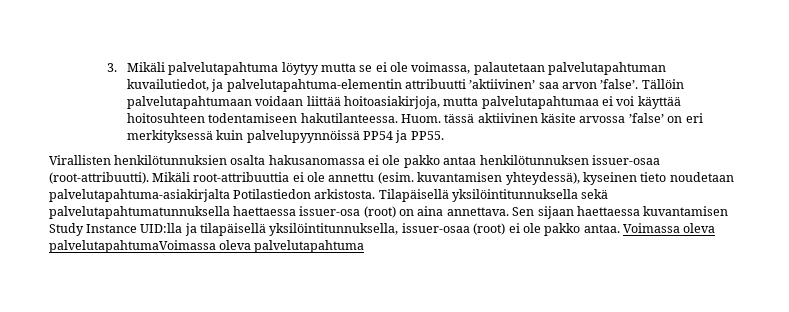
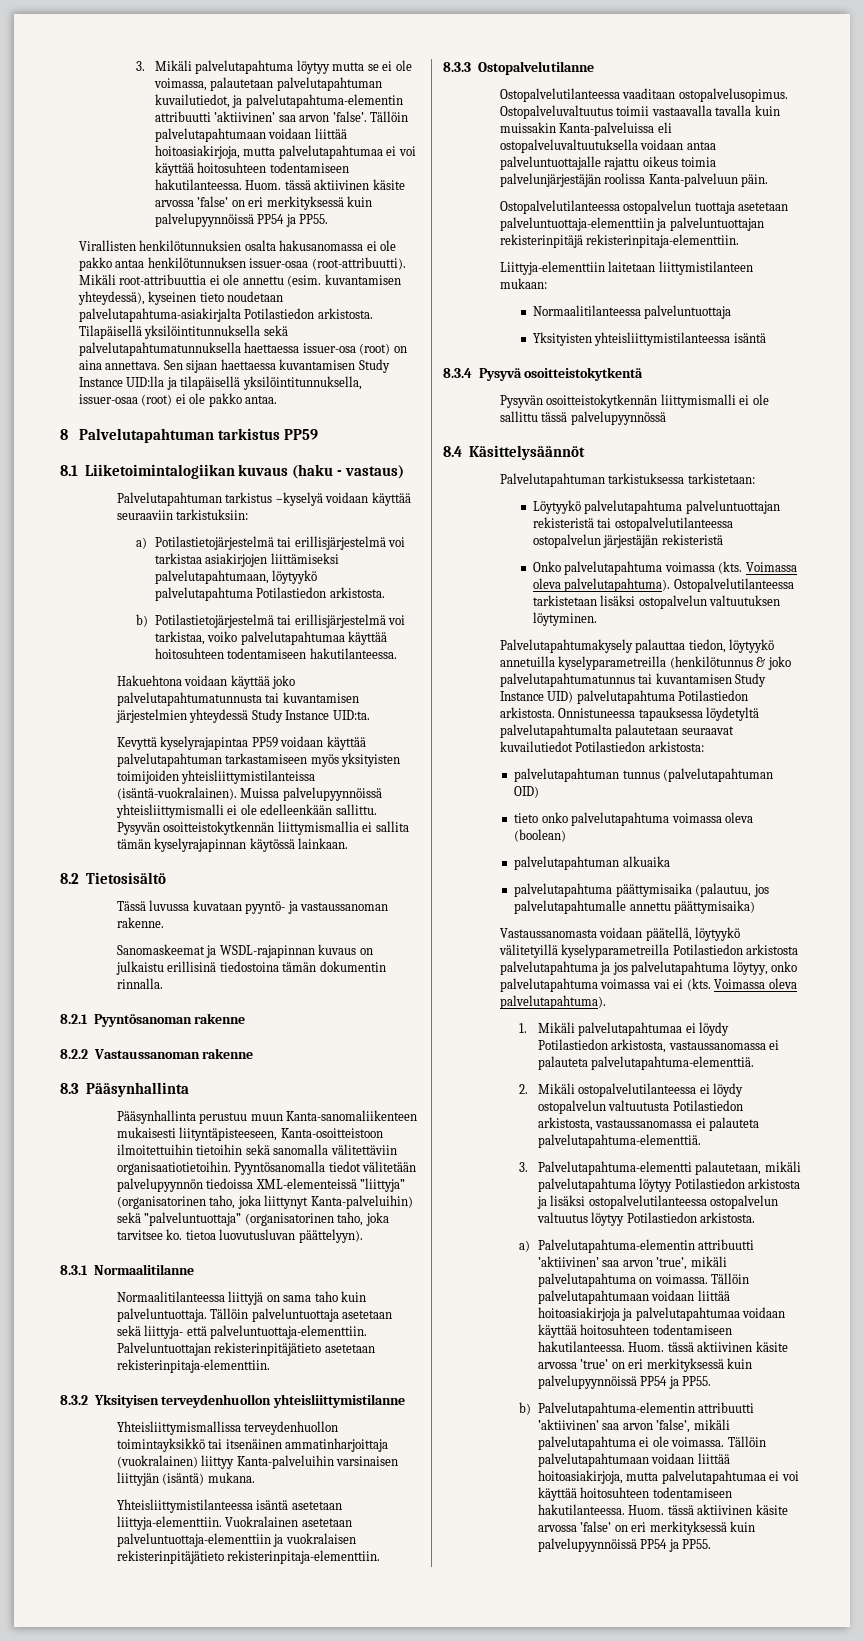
[623,223,716,233] [48,240,365,253] Voimassa oleva palvelutapahtumaVoimassa oleva palvelutapahtuma -> [60,428,319,443] [60,464,405,479] [116,492,411,506] [116,509,249,520] [135,536,406,550] [154,553,339,567] [154,570,318,584] [154,587,385,601] [135,614,406,628] [154,631,388,645] [154,648,397,659] [116,675,296,689] [116,692,359,706] [115,709,370,723] [116,736,366,750] [116,753,401,767] [116,770,316,784] [116,787,382,801] [115,804,377,818] [116,821,409,835] [116,838,349,852] [60,872,166,884] [116,900,389,914] [116,917,164,928] [116,944,373,958] [115,961,386,975] [116,978,163,989] [60,1013,246,1027] [60,1048,254,1059] [60,1082,189,1097] [116,1110,418,1124] [116,1127,383,1141] [116,1144,397,1155] [116,1161,417,1175] [116,1178,406,1192] [116,1195,413,1209] [116,1212,389,1226] [116,1229,363,1243] [60,1264,194,1275] [116,1291,367,1305] [116,1308,393,1322] [116,1325,368,1339] [116,1342,375,1356] [116,1359,270,1373] [60,1394,405,1408] [116,1421,339,1435] [116,1438,389,1452] [116,1455,399,1469] [116,1472,255,1486] [116,1499,342,1513] [116,1516,352,1530] [116,1533,356,1547] [116,1550,381,1564] [443,61,594,75] [499,88,788,102] [499,105,780,119] [499,122,672,136] [499,139,716,153] [499,156,717,170] [499,173,769,187] [499,200,789,214] [499,217,764,231] [499,234,740,248] [499,261,753,275] [499,278,547,289] [532,305,732,319] [532,332,766,346] [443,367,644,381] [499,394,769,408] [499,411,666,425] [443,445,585,460] [499,473,755,487] [532,500,780,514] [532,517,733,531] [532,534,723,548] [532,561,797,575] [532,578,794,592] [532,595,781,609] [532,612,597,626] [499,639,775,653] [499,656,791,670] [499,673,767,687] [499,690,749,704] [499,707,760,721] [499,724,734,738] [499,741,704,752] [514,768,774,782] [514,786,540,798] [514,812,754,826] [514,829,567,842] [514,856,670,870] [514,883,769,897] [514,900,756,914] [499,927,741,941] [498,944,799,958] [499,961,798,975] [499,978,797,992] [499,995,606,1009] [518,1022,730,1036] [537,1039,780,1053] [537,1056,755,1070] [518,1083,744,1097] [537,1100,743,1114] [537,1117,760,1131] [537,1134,701,1148] [518,1161,801,1175] [537,1178,801,1192] [536,1195,779,1209] [536,1212,756,1226] [518,1239,755,1253] [537,1256,727,1270] [537,1273,750,1287] [537,1290,730,1304] [537,1307,786,1321] [537,1324,732,1338] [537,1341,788,1352] [537,1358,753,1372] [537,1375,712,1389] [518,1402,755,1416] [537,1419,730,1433] [537,1436,766,1450] [537,1453,730,1467] [537,1470,799,1484] [537,1487,732,1501] [537,1504,788,1515] [537,1521,756,1535] [537,1538,712,1552] // 8 Palvelutapahtuman tarkistus PP59 // 8.1 Liiketoimintalogiikan kuvaus (haku - vastaus) // Palvelutapahtuman tarkistus –kyselyä voidaan käyttää seuraaviin tarkistuksiin: // a) Potilastietojärjestelmä tai erillisjärjestelmä voi tarkistaa asiakirjojen liittämiseksi palvelutapahtumaan, löytyykö palvelutapahtuma Potilastiedon arkistosta. // b) Potilastietojärjestelmä tai erillisjärjestelmä voi tarkistaa, voiko palvelutapahtumaa käyttää hoitosuhteen todentamiseen hakutilanteessa. // Hakuehtona voidaan käyttää joko palvelutapahtumatunnusta tai kuvantamisen järjestelmien yhteydessä Study Instance UID:ta. // Kevyttä kyselyrajapintaa PP59 voidaan käyttää palvelutapahtuman tarkastamiseen myös yksityisten toimijoiden yhteisliittymistilanteissa (isäntä-vuokralainen). Muissa palvelupyynnöissä yhteisliittymismalli ei ole edelleenkään sallittu. Pysyvän osoitteistokytkennän liittymismallia ei sallita tämän kyselyrajapinnan käytössä lainkaan. // 8.2 Tietosisältö // Tässä luvussa kuvataan pyyntö- ja vastaussanoman rakenne. // Sanomaskeemat ja WSDL-rajapinnan kuvaus on julkaistu erillisinä tiedostoina tämän dokumentin rinnalla. // 8.2.1 Pyyntösanoman rakenne // 8.2.2 Vastaussanoman rakenne // 8.3 Pääsynhallinta // Pääsynhallinta perustuu muun Kanta-sanomaliikenteen mukaisesti liityntäpisteeseen, Kanta-osoitteistoon ilmoitettuihin tietoihin sekä sanomalla välitettäviin organisaatiotietoihin. Pyyntösanomalla tiedot välitetään palvelupyynnön tiedoissa XML-elementeissä ”liittyja” (organisatorinen taho, joka liittynyt Kanta-palveluihin) sekä ”palveluntuottaja” (organisatorinen taho, joka tarvitsee ko. tietoa luovutusluvan päättelyyn). // 8.3.1 Normaalitilanne // Normaalitilanteessa liittyjä on sama taho kuin palveluntuottaja. Tällöin palveluntuottaja asetetaan sekä liittyja- että palveluntuottaja-elementtiin. Palveluntuottajan rekisterinpitäjätieto asetetaan rekisterinpitaja-elementtiin. // 8.3.2 Yksityisen terveydenhuollon yhteisliittymistilanne // Yhteisliittymismallissa terveydenhuollon toimintayksikkö tai itsenäinen ammatinharjoittaja (vuokralainen) liittyy Kanta-palveluihin varsinaisen liittyjän (isäntä) mukana. // Yhteisliittymistilanteessa isäntä asetetaan liittyja-elementtiin. Vuokralainen asetetaan palveluntuottaja-elementtiin ja vuokralaisen rekisterinpitäjätieto rekisterinpitaja-elementtiin. // 8.3.3 Ostopalvelutilanne // Ostopalvelutilanteessa vaaditaan ostopalvelusopimus. Ostopalveluvaltuutus toimii vastaavalla tavalla kuin muissakin Kanta-palveluissa eli ostopalveluvaltuutuksella voidaan antaa palveluntuottajalle rajattu oikeus toimia palvelunjärjestäjän roolissa Kanta-palveluun päin. // Ostopalvelutilanteessa ostopalvelun tuottaja asetetaan palveluntuottaja-elementtiin ja palveluntuottajan rekisterinpitäjä rekisterinpitaja-elementtiin. // Liittyja-elementtiin laitetaan liittymistilanteen mukaan: // Normaalitilanteessa palveluntuottaja // Yksityisten yhteisliittymistilanteessa isäntä // 8.3.4 Pysyvä osoitteistokytkentä // Pysyvän osoitteistokytkennän liittymismalli ei ole sallittu tässä palvelupyynnössä // 8.4 Käsittelysäännöt // Palvelutapahtuman tarkistuksessa tarkistetaan: // Löytyykö palvelutapahtuma palveluntuottajan rekisteristä tai ostopalvelutilanteessa ostopalvelun järjestäjän rekisteristä // Onko palvelutapahtuma voimassa (kts. Voimassa oleva palvelutapahtuma). Ostopalvelutilanteessa tarkistetaan lisäksi ostopalvelun valtuutuksen löytyminen. // Palvelutapahtumakysely palauttaa tiedon, löytyykö annetuilla kyselyparametreilla (henkilötunnus & joko palvelutapahtumatunnus tai kuvantamisen Study Instance UID) palvelutapahtuma Potilastiedon arkistosta. Onnistuneessa tapauksessa löydetyltä palvelutapahtumalta palautetaan seuraavat kuvailutiedot Potilastiedon arkistosta: // palvelutapahtuman tunnus (palvelutapahtuman OID) // tieto onko palvelutapahtuma voimassa oleva (boolean) // palvelutapahtuman alkuaika // palvelutapahtuma päättymisaika (palautuu, jos palvelutapahtumalle annettu päättymisaika) // Vastaussanomasta voidaan päätellä, löytyykö välitetyillä kyselyparametreilla Potilastiedon arkistosta palvelutapahtuma ja jos palvelutapahtuma löytyy, onko palvelutapahtuma voimassa vai ei (kts. Voimassa oleva palvelutapahtuma). // 1. Mikäli palvelutapahtumaa ei löydy Potilastiedon arkistosta, vastaussanomassa ei palauteta palvelutapahtuma-elementtiä. // 2. Mikäli ostopalvelutilanteessa ei löydy ostopalvelun valtuutusta Potilastiedon arkistosta, vastaussanomassa ei palauteta palvelutapahtuma-elementtiä. // 3. Palvelutapahtuma-elementti palautetaan, mikäli palvelutapahtuma löytyy Potilastiedon arkistosta ja lisäksi ostopalvelutilanteessa ostopalvelun valtuutus löytyy Potilastiedon arkistosta. // a) Palvelutapahtuma-elementin attribuutti ’aktiivinen’ saa arvon ’true’, mikäli palvelutapahtuma on voimassa. Tällöin palvelutapahtumaan voidaan liittää hoitoasiakirjoja ja palvelutapahtumaa voidaan käyttää hoitosuhteen todentamiseen hakutilanteessa. Huom. tässä aktiivinen käsite arvossa ’true’ on eri merkityksessä kuin palvelupyynnöissä PP54 ja PP55. // b) Palvelutapahtuma-elementin attribuutti ’aktiivinen’ saa arvon ’false’, mikäli palvelutapahtuma ei ole voimassa. Tällöin palvelutapahtumaan voidaan liittää hoitoasiakirjoja, mutta palvelutapahtumaa ei voi käyttää hoitosuhteen todentamiseen hakutilanteessa. Huom. tässä aktiivinen käsite arvossa ’false’ on eri merkityksessä kuin palvelupyynnöissä PP54 ja PP55.

